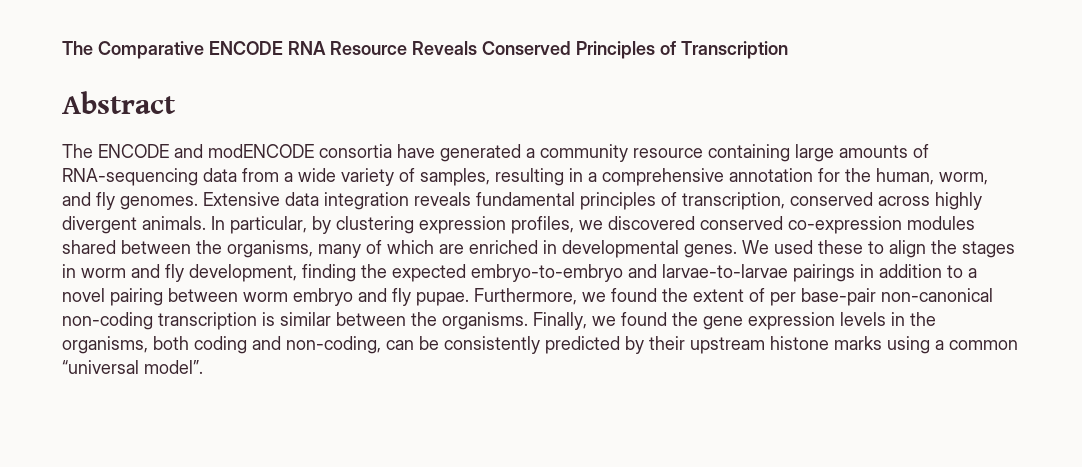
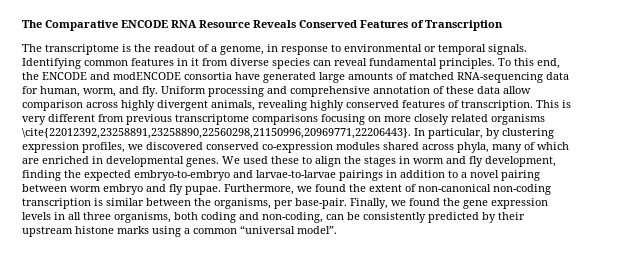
[576,41,655,59] Principles -> [360,20,408,28] Features
[62,91,176,114] [62,144,93,158] // Abstract // The -> [22,44,527,55] [22,58,560,69] [22,72,39,80] // The transcriptome is the readout of a genome, in response to environmental or temporal signals. Identifying common features in it from diverse species can reveal fundamental principles. To this end, the
[526,144,790,162] a community resource containing -> (316, 77) none
(929, 151) none -> [409,72,454,80] matched
[242,168,988,186] [62,192,982,210] [62,216,206,234] from a wide variety of samples, resulting in a comprehensive annotation for the human, worm, and fly genomes. Extensive data integration reveals fundamental principles of transcription, conserved across highly divergent animals. -> [22,86,531,97] [22,100,571,111] [22,114,545,125] [22,128,411,139] for human, worm, and fly. Uniform processing and comprehensive annotation of these data allow comparison across highly divergent animals, revealing highly conserved features of transcription. This is very different from previous transcriptome comparisons focusing on more closely related organisms \cite{22012392,23258891,23258890,22560298,21150996,20969771,22206443}.
[121,240,313,258] between the organisms, -> [422,142,489,153] across phyla,
[770,288,876,306] per base-pair -> (416, 188) none
[442,312,528,330] organisms. -> [214,198,347,209] organisms, per base-pair.
[910,312,936,326] the -> [68,212,111,220] all three

